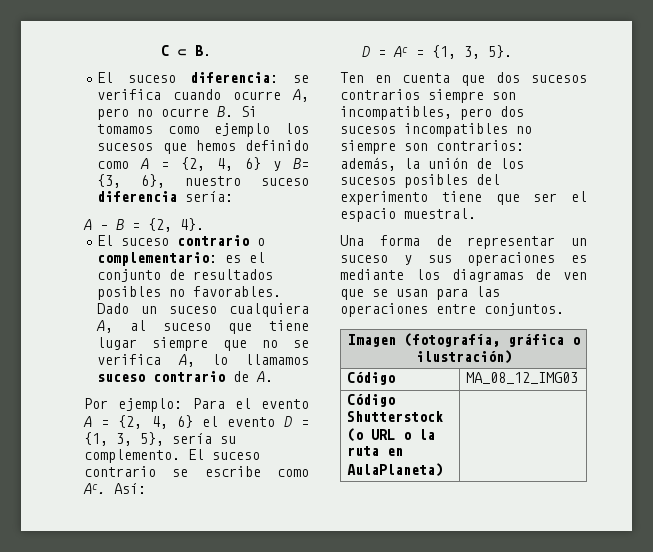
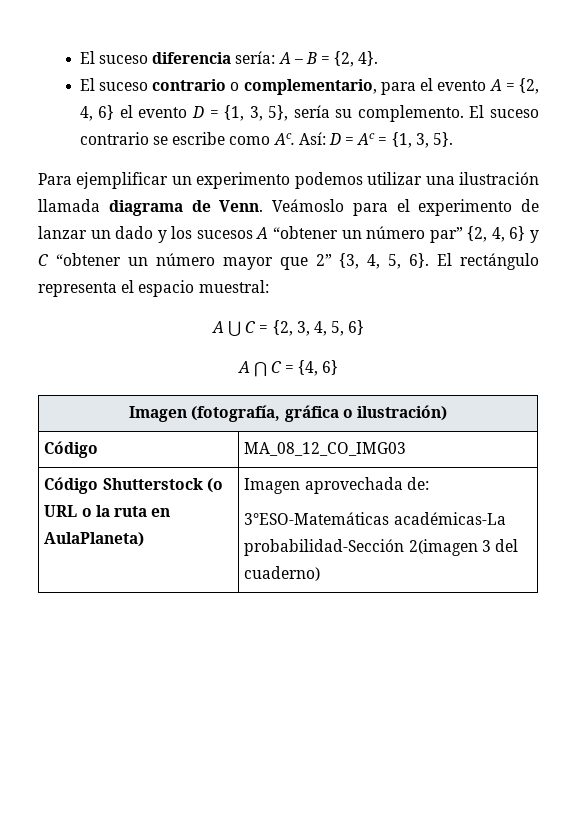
[160,45,211,56] [97,72,309,83] [97,89,309,102] [97,106,258,120] [97,123,309,137] [97,140,309,154] [97,157,309,171] [97,174,242,188] C ⊂ B. // El suceso diferencia: se verifica cuando ocurre A, pero no ocurre B. Si tomamos como ejemplo los sucesos que hemos definido como A = {2, 4, 6} y B= {3, 6}, nuestro -> [79,51,95,64] El
(234, 196) // -> (276, 57) none
[97,252,266,266] [97,269,274,282] [97,286,282,300] [97,303,309,317] [96,320,309,334] [97,337,310,351] [97,354,309,367] [97,371,274,382] [84,398,225,412] complementario: es el conjunto de resultados posibles no favorables. Dado un suceso cualquiera A, al suceso que tiene lugar siempre que no se verifica A, lo llamamos suceso contrario de A. // Por ejemplo: Para -> [243,79,416,95] complementario, para
(147, 488) // -> (326, 138) none
[340,72,587,86] [340,89,516,103] [340,106,524,120] [340,123,532,137] [340,140,524,154] [340,157,524,171] [340,174,500,188] [340,191,587,205] [340,208,476,222] [340,235,587,249] [340,252,587,266] [340,269,587,282] [340,286,500,300] [340,303,564,317] Ten en cuenta que dos sucesos contrarios siempre son incompatibles, pero dos sucesos incompatibles no siempre son contrarios: además, la unión de los sucesos posibles del experimento tiene que ser el espacio muestral. // Una forma de representar un suceso y sus operaciones es mediante los diagramas de ven que se usan para las operaciones entre conjuntos. -> [38,172,539,189] [38,199,539,216] [38,226,539,243] [38,253,539,270] [38,280,269,297] [211,320,365,336] [237,360,339,377] Para ejemplificar un experimento podemos utilizar una ilustración llamada diagrama de Venn. Veámoslo para el experimento de lanzar un dado y los sucesos A “obtener un número par” {2, 4, 6} y C “obtener un número mayor que 2” {3, 4, 5, 6}. El rectángulo representa el espacio muestral: // A ⋃ C = {2, 3, 4, 5, 6} // A ⋂ C = {4, 6}
[465,372,578,384] MA_08_12_IMG03 -> [244,442,407,456] MA_08_12_CO_IMG03
(443, 470) none -> [244,477,429,494] [244,512,506,525] [244,539,519,556] [244,566,321,581] Imagen aprovechada de: // 3°ESO-Matemáticas académicas-La probabilidad-Sección 2(imagen 3 del cuaderno)

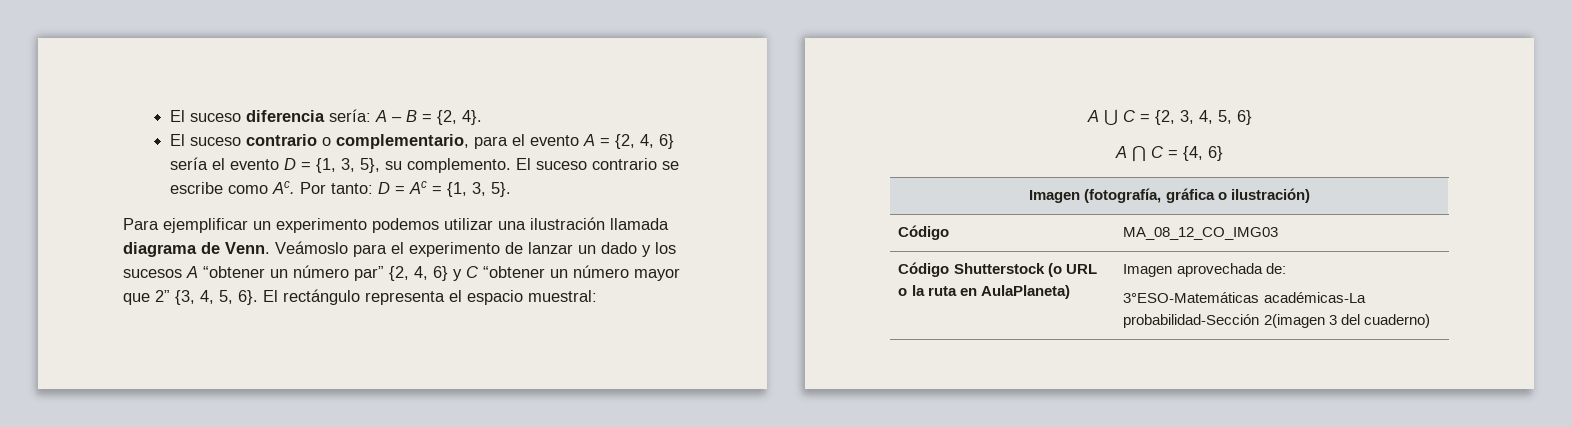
(115, 112) none -> [169,157,208,170] sería
[293,105,330,118] sería -> (380, 165) none
[298,132,326,145] Así: -> [299,182,373,194] Por tanto:

